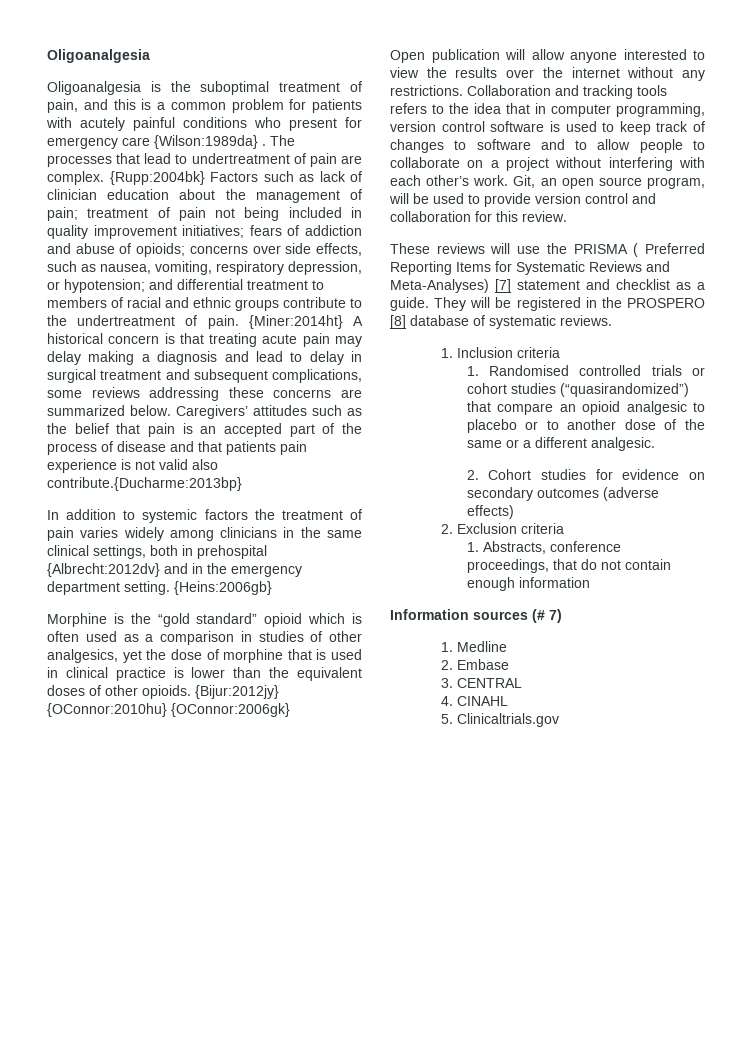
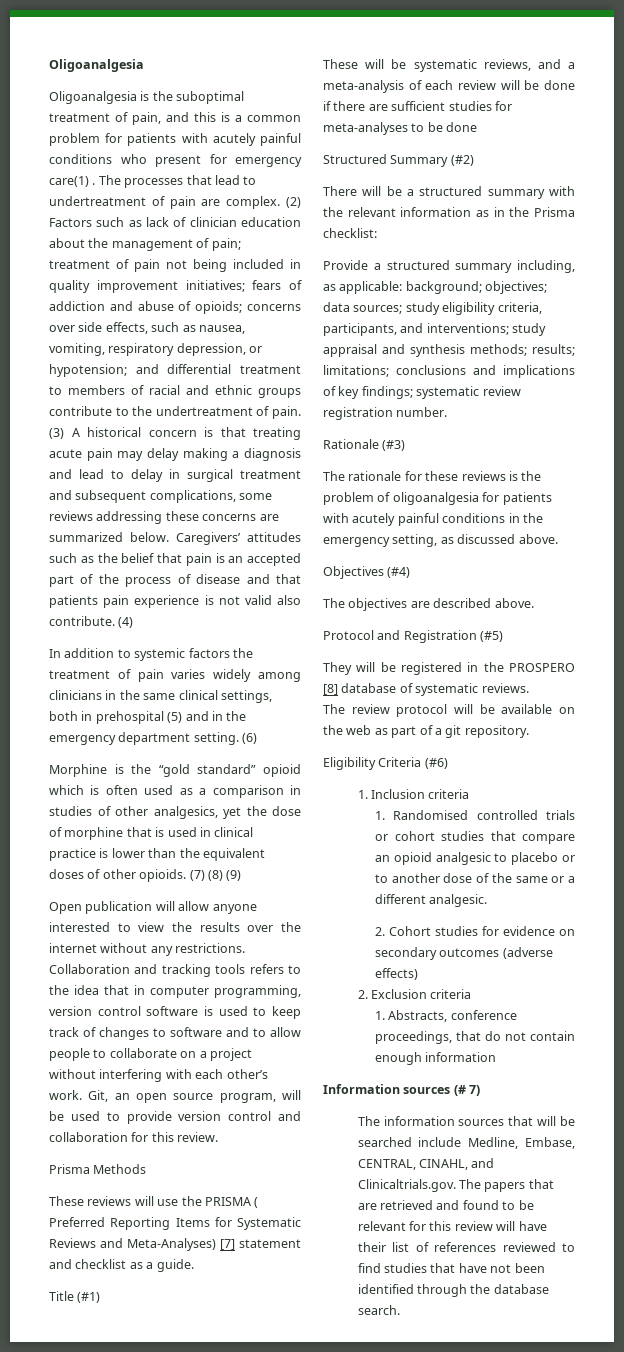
[122,135,258,149] care {Wilson:1989da} -> [49,176,89,187] care(1)
[109,171,205,185] {Rupp:2004bk} -> [286,197,301,208] (2)
[248,315,343,329] {Miner:2014ht} -> [49,428,64,439] (3)
[47,477,242,491] contribute.{Ducharme:2013bp} -> [49,616,134,628] contribute. (4)
[47,563,160,577] {Albrecht:2012dv} -> [167,712,183,723] (5)
[174,581,272,595] {Heins:2006gb} -> [242,733,258,744] (6)
[195,685,279,699] [47,703,290,717] {Bijur:2012jy} {OConnor:2010hu} {OConnor:2006gk} -> [189,870,242,881] (7) (8) (9)
(567, 216) none -> [49,1164,147,1174] // Prisma Methods
(429, 304) none -> [49,1291,101,1303] [323,59,575,72] [323,80,575,93] [323,101,512,111] [323,122,478,135] [323,154,474,167] [323,186,575,199] [323,207,575,217] [323,228,377,238] [323,260,575,273] [323,281,548,294] [323,302,542,315] [323,323,547,336] [323,344,575,357] [323,365,575,378] [323,386,521,399] [323,407,448,420] [323,439,406,451] [323,471,542,481] [323,492,552,505] [323,513,543,526] [323,534,558,547] [323,566,411,579] [323,598,534,611] [323,630,504,643] // Title (#1) // These will be systematic reviews, and a meta-analysis of each review will be done if there are sufficient studies for meta-analyses to be done // Structured Summary (#2) // There will be a structured summary with the relevant information as in the Prisma checklist: // Provide a structured summary including, as applicable: background; objectives; data sources; study eligibility criteria, participants, and interventions; study appraisal and synthesis methods; results; limitations; conclusions and implications of key findings; systematic review registration number. // Rationale (#3) // The rationale for these reviews is the problem of oligoanalgesia for patients with acutely painful conditions in the emergency setting, as discussed above. // Objectives (#4) // The objectives are described above. // Protocol and Registration (#5) //
(612, 320) none -> [323,704,575,717] [323,725,529,738] [323,757,448,770] // The review protocol will be available on the web as part of a git repository. // Eligibility Criteria (#6)
[559,383,689,397] (“quasirandomized”) -> (485, 836) none
[441,641,508,652] [441,659,510,670] [441,678,523,688] [441,696,509,706] [441,713,560,727] 1. Medline // 2. Embase // 3. CENTRAL // 4. CINAHL // 5. Clinicaltrials.gov -> [357,1116,575,1126] [357,1137,575,1149] [357,1158,495,1170] [357,1179,554,1192] [357,1200,534,1210] [357,1221,547,1231] [357,1242,575,1252] [357,1263,545,1273] [357,1284,549,1297] [357,1305,400,1315] The information sources that will be searched include Medline, Embase, CENTRAL, CINAHL, and Clinicaltrials.gov. The papers that are retrieved and found to be relevant for this review will have their list of references reviewed to find studies that have not been identified through the database search.

